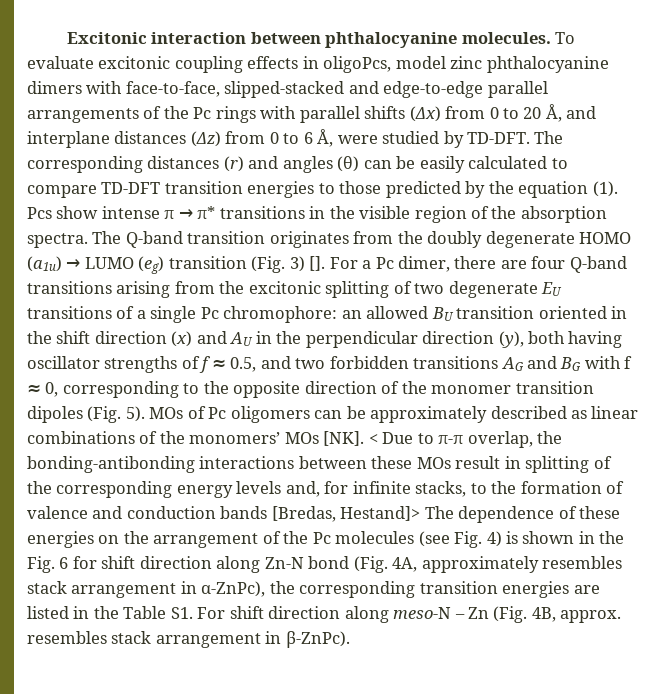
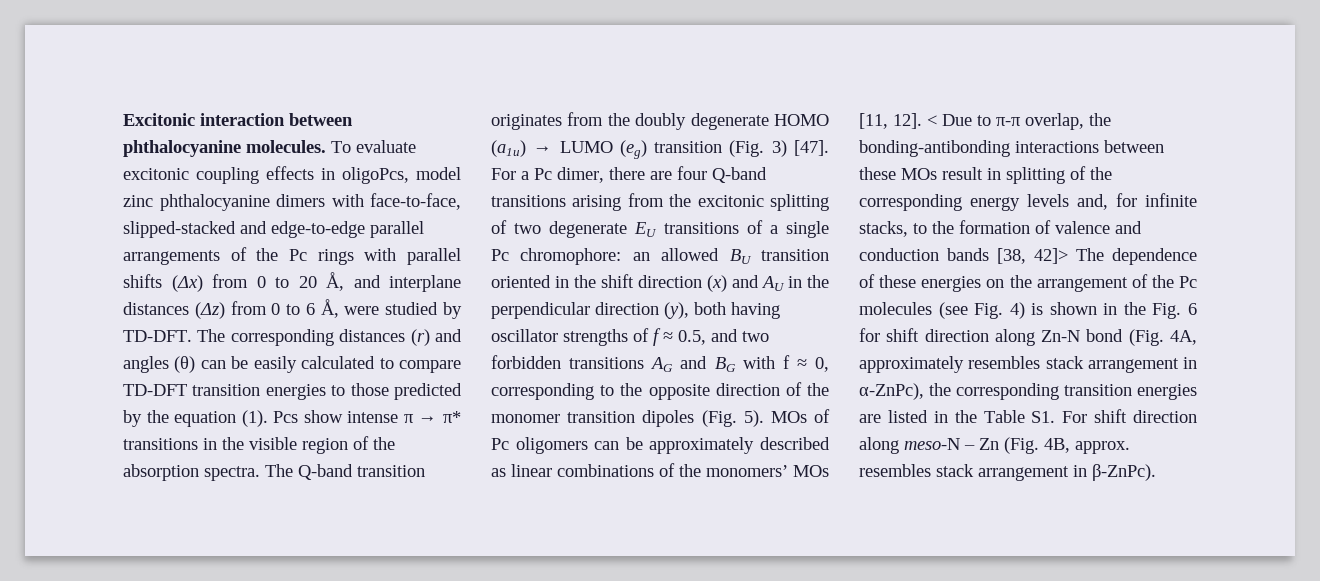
[309,256,326,271] []. -> [794,140,829,156] [47].
[323,431,365,446] [NK]. -> [859,113,922,129] [11, 12].
[271,506,421,522] [Bredas, Hestand]> -> [997,248,1068,264] [38, 42]>

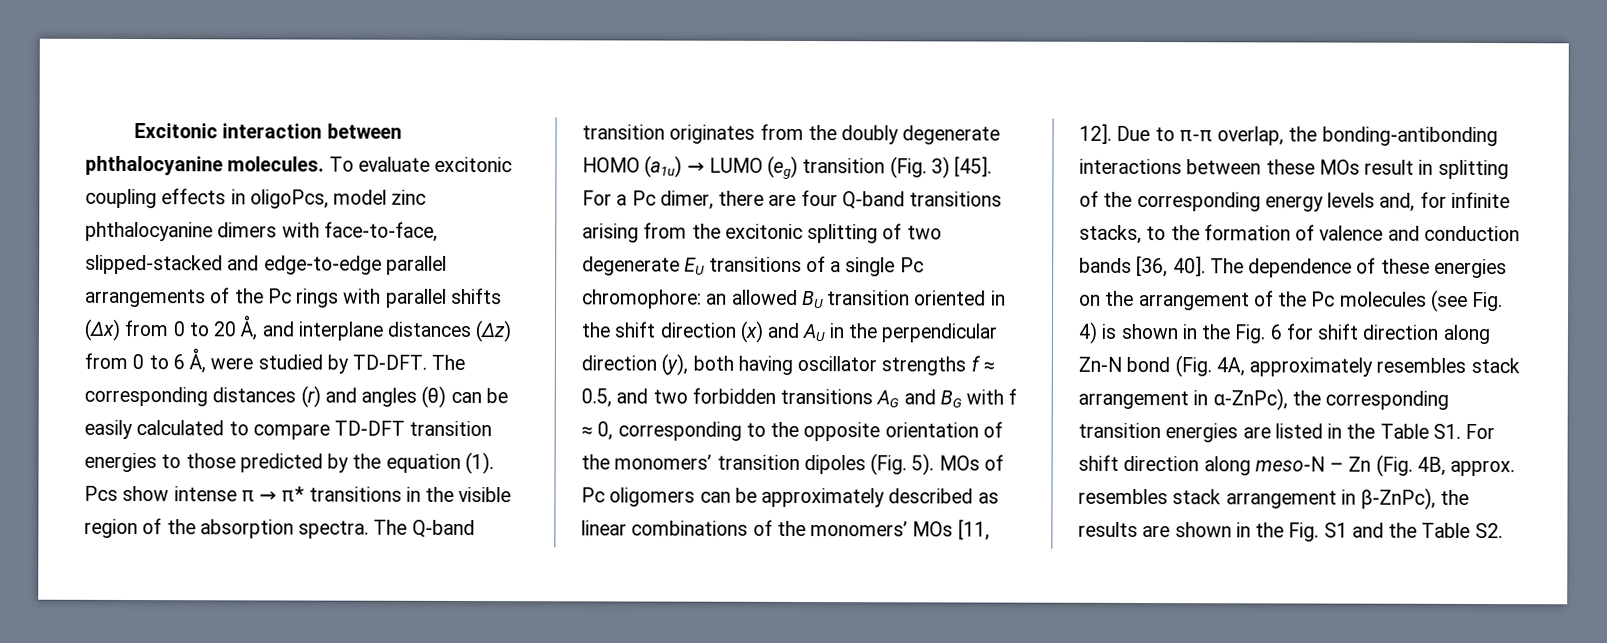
[794,140,829,156] [47]. -> [954,156,993,177] [45].
[633,328,649,342] of -> (967, 366) none
[715,382,829,396] [491,414,560,423] direction of the monomer -> [884,421,1003,438] [581,454,713,470] orientation of the monomers’
[927,115,937,126] < -> (1112, 133) none
[997,248,1068,264] [38, 42]> -> [1136,255,1206,278] [36, 40].
[1092,464,1156,481] β-ZnPc). -> [1360,487,1470,510] [1078,521,1503,542] β-ZnPc), the results are shown in the Fig. S1 and the Table S2.

